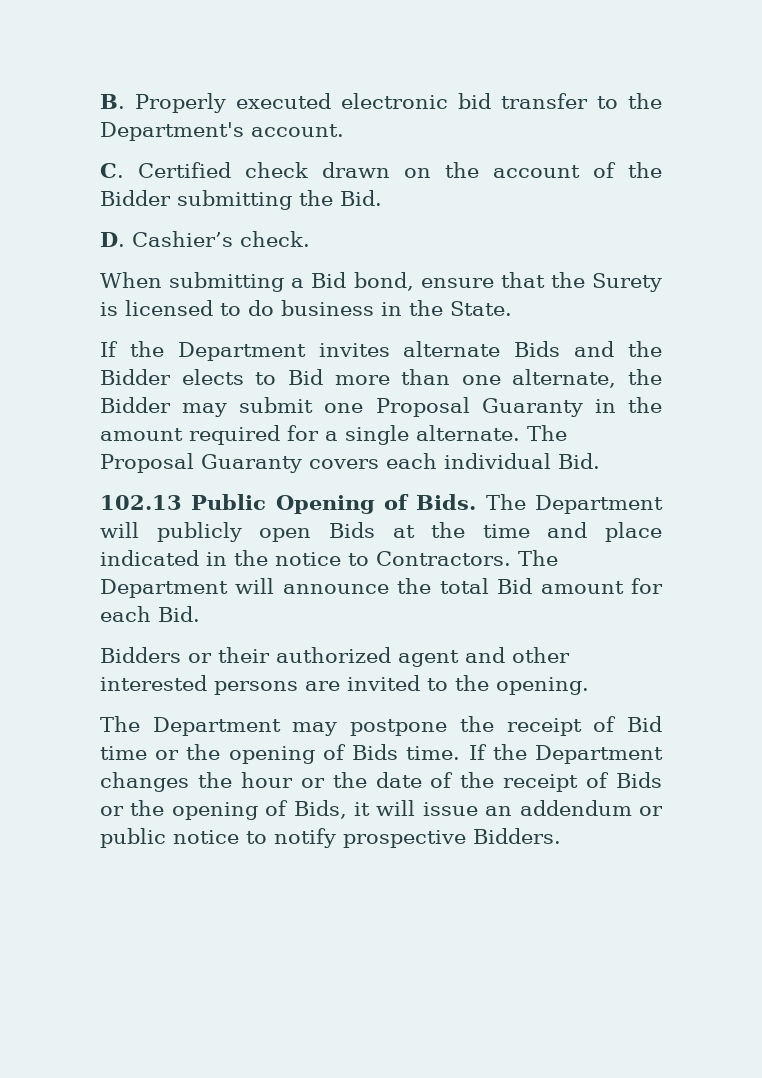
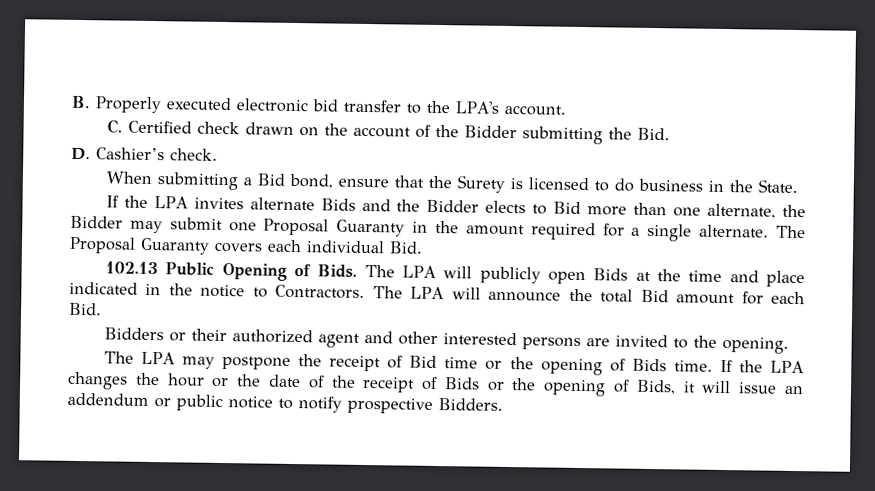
[100,122,244,141] Department's -> [455,101,500,114] LPA's
[177,342,306,361] Department -> [153,196,188,209] LPA
[534,495,663,514] Department -> [401,265,436,278] LPA
[100,579,228,598] Department -> [410,286,445,300] LPA
[152,717,281,736] Department -> [140,351,175,365] LPA
[535,745,663,764] Department -> [770,360,805,374] LPA

